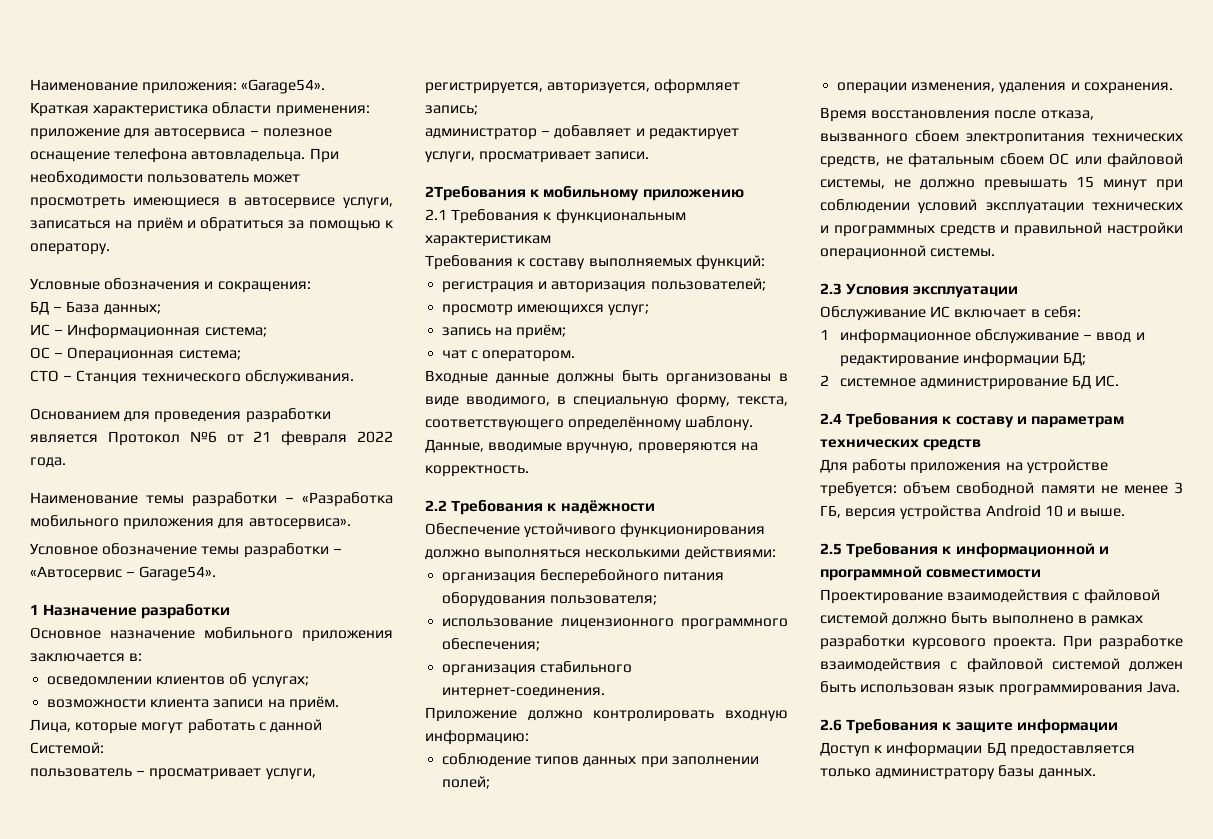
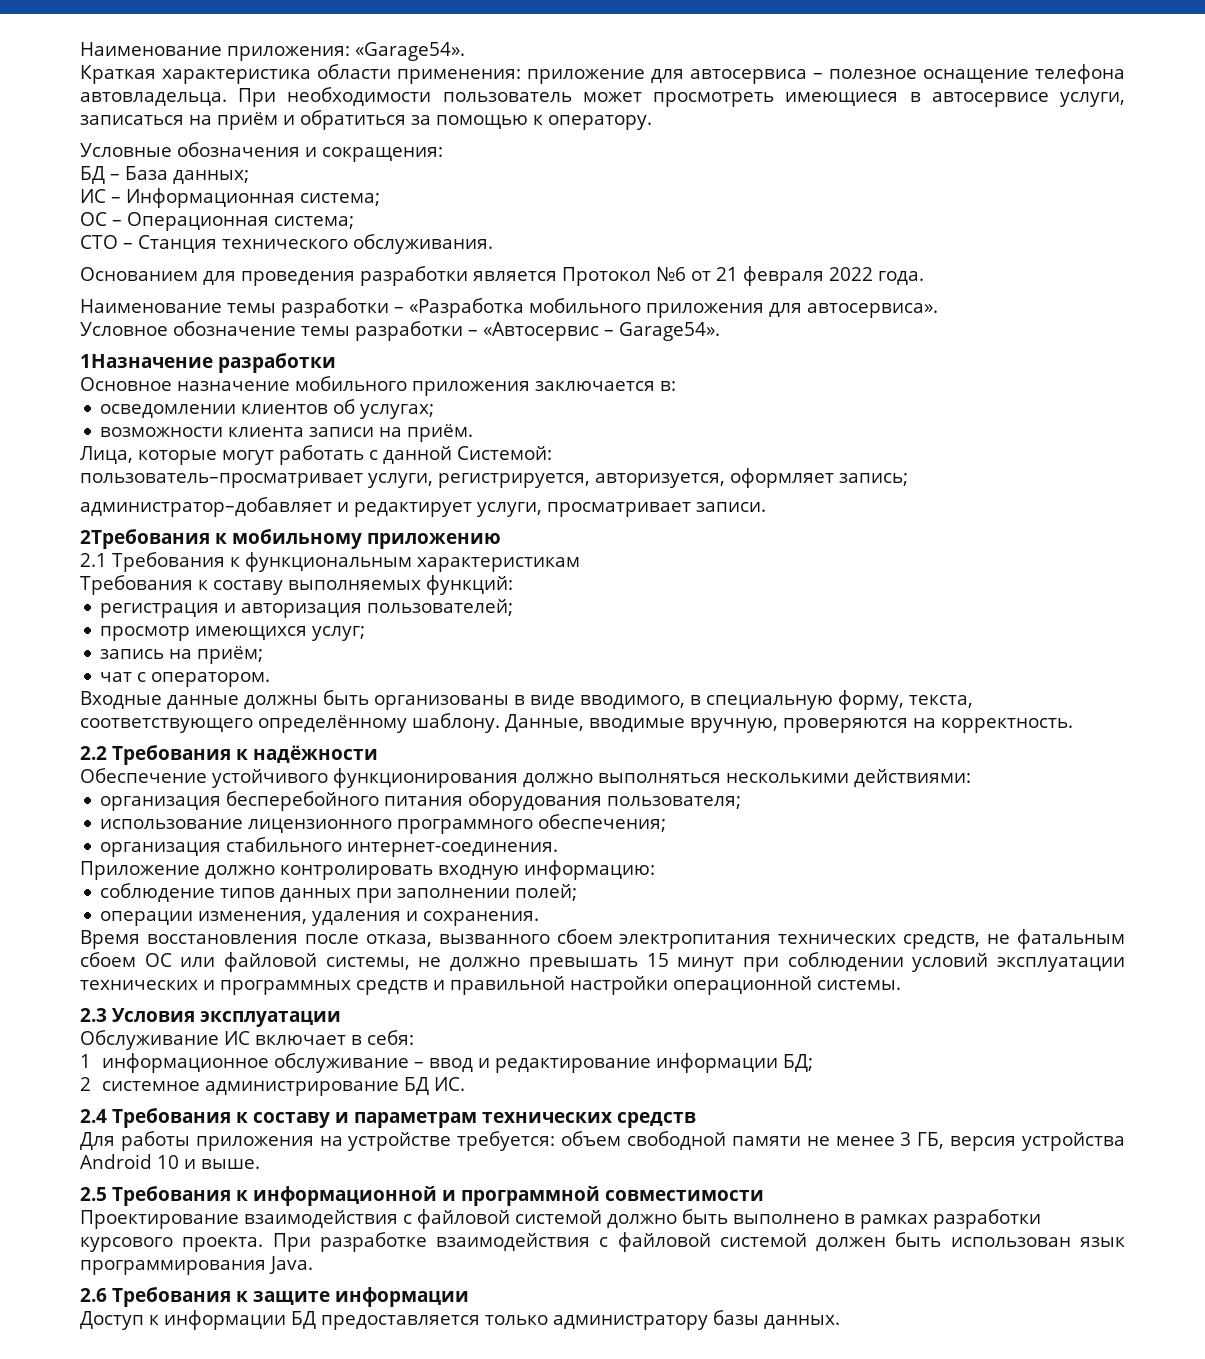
[30,604,138,616] 1 Назначение -> [80,354,213,368] 1Назначение
[30,768,262,780] пользователь – просматривает -> [80,473,363,488] пользователь–просматривает
[425,125,632,140] администратор – добавляет -> [80,497,332,517] администратор–добавляет

